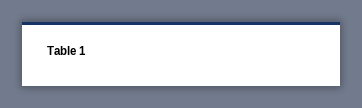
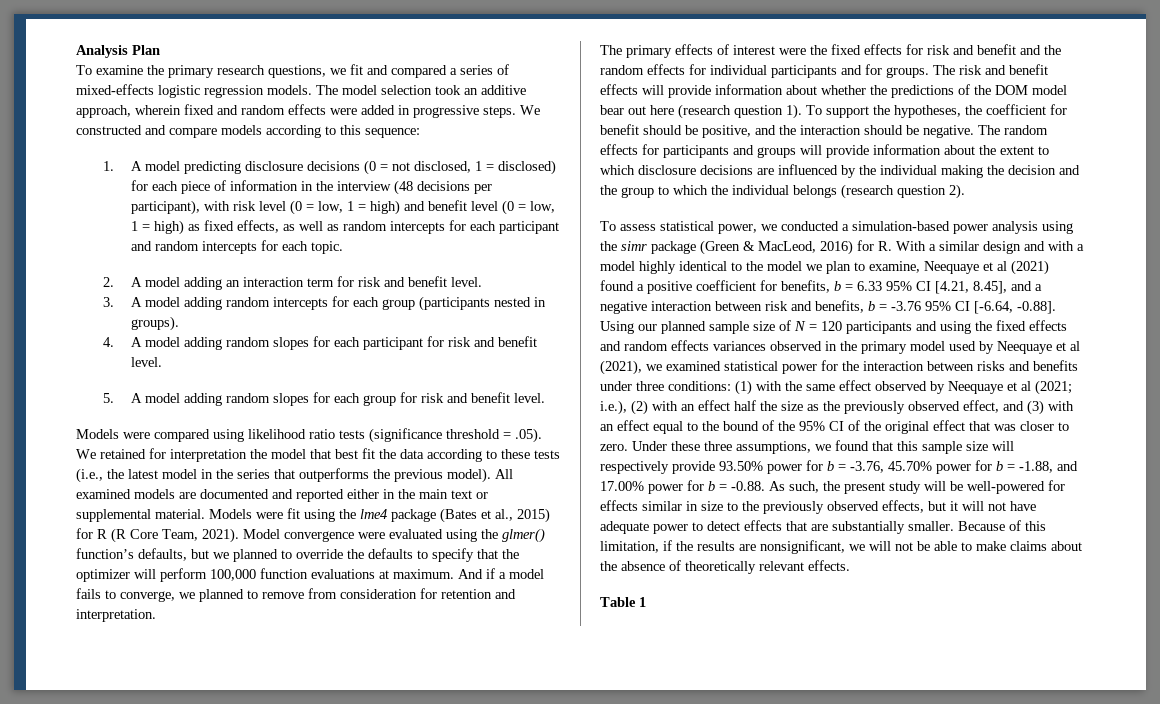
(47, 50) none -> [76,45,160,58] [76,64,509,78] [76,84,526,98] [76,104,540,118] [76,125,420,138] [103,160,556,175] [130,180,492,195] [130,200,555,215] [130,220,559,235] [130,240,343,254] [103,276,482,290] [103,296,546,311] [130,316,179,331] [103,336,537,350] [130,357,162,367] [103,392,545,406] [76,428,542,443] [76,448,560,462] [76,468,513,483] [76,489,488,502] [76,508,550,523] [76,528,545,543] [76,548,519,562] [76,568,544,582] [76,588,516,602] [76,609,156,622] [600,44,1061,58] [600,64,1048,78] [600,84,1067,98] [600,104,1067,119] [600,124,1048,138] [600,144,1049,158] [600,164,1080,178] [600,184,965,199] [600,221,1073,234] [600,240,1084,255] [600,260,1049,275] [600,280,1042,294] [600,300,1056,314] [600,320,1067,334] [600,340,1080,354] [600,360,1078,375] [600,380,1072,395] [600,400,1074,415] [600,420,1069,434] [600,440,1014,454] [600,460,1078,474] [600,480,1065,494] [600,500,1036,514] [600,520,1046,534] [600,540,1082,554] [600,560,850,574] Analysis Plan // To examine the primary research questions, we fit and compared a series of mixed-effects logistic regression models. The model selection took an additive approach, wherein fixed and random effects were added in progressive steps. We constructed and compare models according to this sequence: // 1. A model predicting disclosure decisions (0 = not disclosed, 1 = disclosed) for each piece of information in the interview (48 decisions per participant), with risk level (0 = low, 1 = high) and benefit level (0 = low, 1 = high) as fixed effects, as well as random intercepts for each participant and random intercepts for each topic. // 2. A model adding an interaction term for risk and benefit level. // 3. A model adding random intercepts for each group (participants nested in groups). // 4. A model adding random slopes for each participant for risk and benefit level. // 5. A model adding random slopes for each group for risk and benefit level. // Models were compared using likelihood ratio tests (significance threshold = .05). We retained for interpretation the model that best fit the data according to these tests (i.e., the latest model in the series that outperforms the previous model). All examined models are documented and reported either in the main text or supplemental material. Models were fit using the lme4 package (Bates et al., 2015) for R (R Core Team, 2021). Model convergence were evaluated using the glmer() function’s defaults, but we planned to override the defaults to specify that the optimizer will perform 100,000 function evaluations at maximum. And if a model fails to converge, we planned to remove from consideration for retention and interpretation. // The primary effects of interest were the fixed effects for risk and benefit and the random effects for individual participants and for groups. The risk and benefit effects will provide information about whether the predictions of the DOM model bear out here (research question 1). To support the hypotheses, the coefficient for benefit should be positive, and the interaction should be negative. The random effects for participants and groups will provide information about the extent to which disclosure decisions are influenced by the individual making the decision and the group to which the individual belongs (research question 2). // To assess statistical power, we conducted a simulation-based power analysis using the simr package (Green & MacLeod, 2016) for R. With a similar design and with a model highly identical to the model we plan to examine, Neequaye et al (2021) found a positive coefficient for benefits, b = 6.33 95% CI [4.21, 8.45], and a negative interaction between risk and benefits, b = -3.76 95% CI [-6.64, -0.88]. Using our planned sample size of N = 120 participants and using the fixed effects and random effects variances observed in the primary model used by Neequaye et al (2021), we examined statistical power for the interaction between risks and benefits under three conditions: (1) with the same effect observed by Neequaye et al (2021; i.e.), (2) with an effect half the size as the previously observed effect, and (3) with an effect equal to the bound of the 95% CI of the original effect that was closer to zero. Under these three assumptions, we found that this sample size will respectively provide 93.50% power for b = -3.76, 45.70% power for b = -1.88, and 17.00% power for b = -0.88. As such, the present study will be well-powered for effects similar in size to the previously observed effects, but it will not have adequate power to detect effects that are substantially smaller. Because of this limitation, if the results are nonsignificant, we will not be able to make claims about the absence of theoretically relevant effects. //

